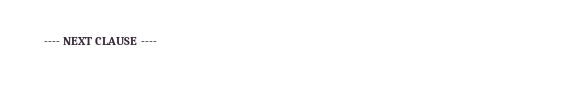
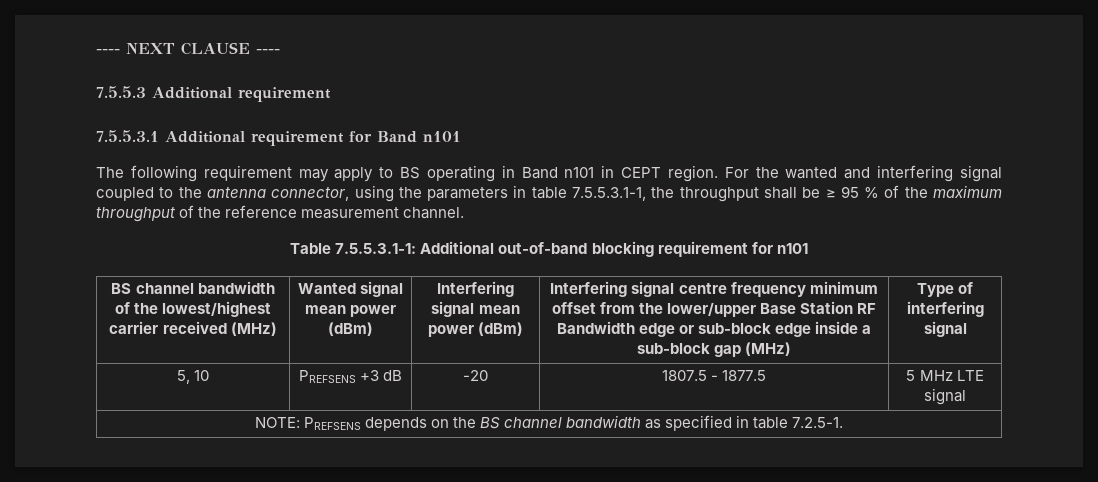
(157, 43) none -> [96,86,331,102] [96,130,461,146] [96,165,1003,182] [96,185,1002,202] [96,205,465,222] [290,241,808,257] [111,281,275,294] [114,301,272,317] [109,321,277,336] [297,281,404,297] [304,305,397,317] [328,322,373,336] [437,281,514,297] [431,301,520,317] [427,322,524,337] [550,281,878,297] [551,301,877,317] [556,321,872,337] [636,342,792,357] [916,282,974,297] [906,301,984,317] [923,321,967,337] [176,370,210,384] [298,370,403,383] [463,370,488,381] [661,370,767,381] [906,370,984,381] [924,388,966,405] [254,415,844,431] // 7.5.5.3 Additional requirement // 7.5.5.3.1 Additional requirement for Band n101 // The following requirement may apply to BS operating in Band n101 in CEPT region. For the wanted and interfering signal coupled to the antenna connector, using the parameters in table 7.5.5.3.1-1, the throughput shall be ≥ 95 % of the maximum throughput of the reference measurement channel. // Table 7.5.5.3.1-1: Additional out-of-band blocking requirement for n101 // BS channel bandwidth of the lowest/highest carrier received (MHz) | Wanted signal mean power (dBm) | Interfering signal mean power (dBm) | Interfering signal centre frequency minimum offset from the lower/upper Base Station RF Bandwidth edge or sub-block edge inside a sub-block gap (MHz) | Type of interfering signal // 5, 10 | PREFSENS +3 dB | -20 | 1807.5 - 1877.5 | 5 MHz LTE signal // NOTE: PREFSENS depends on the BS channel bandwidth as specified in table 7.2.5-1.

